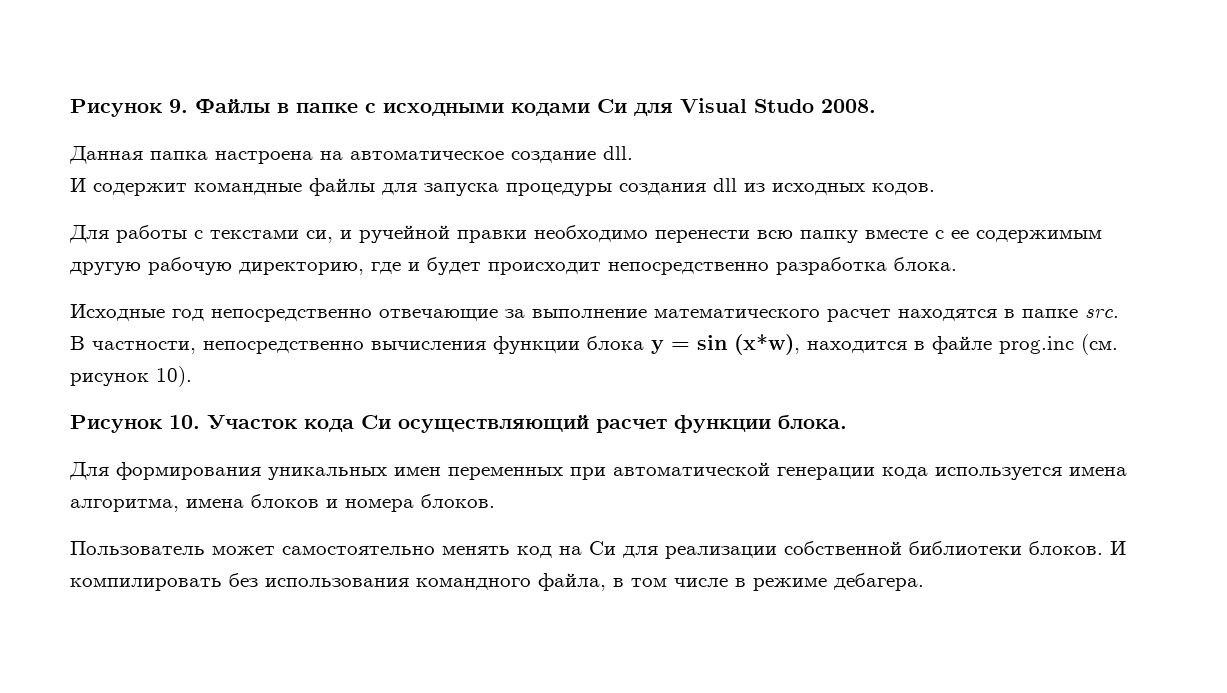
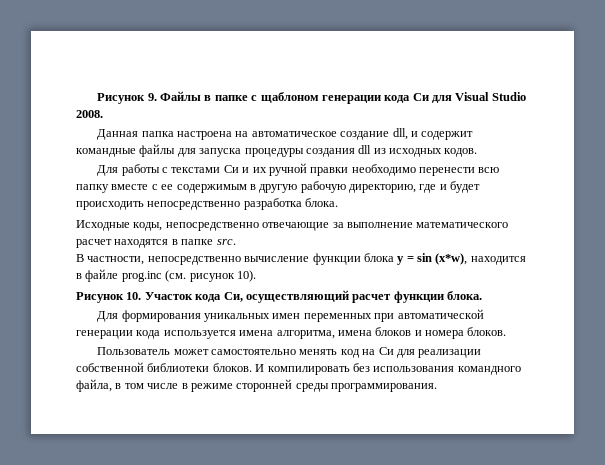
[383,103,590,116] исходными кодами -> [260,92,411,104] щаблоном генерации кода
[754,99,814,113] Studo -> [491,92,526,101] Studio
[603,146,633,160] [70,178,86,192] dll. // И -> [392,128,418,140] dll, и
[306,225,450,243] си, и ручейной -> [223,163,307,176] Си и их ручной
(1102, 236) none -> [249,184,256,190] в
[488,262,601,275] происходит -> [76,201,144,210] происходить
[172,309,204,321] год -> [133,222,163,231] коды,
[371,341,486,350] вычисления -> [244,256,310,262] вычисление
[361,415,391,429] Си -> [223,292,243,302] Си,
[834,573,924,591] дебагера. -> [236,379,437,392] сторонней среды программирования.

